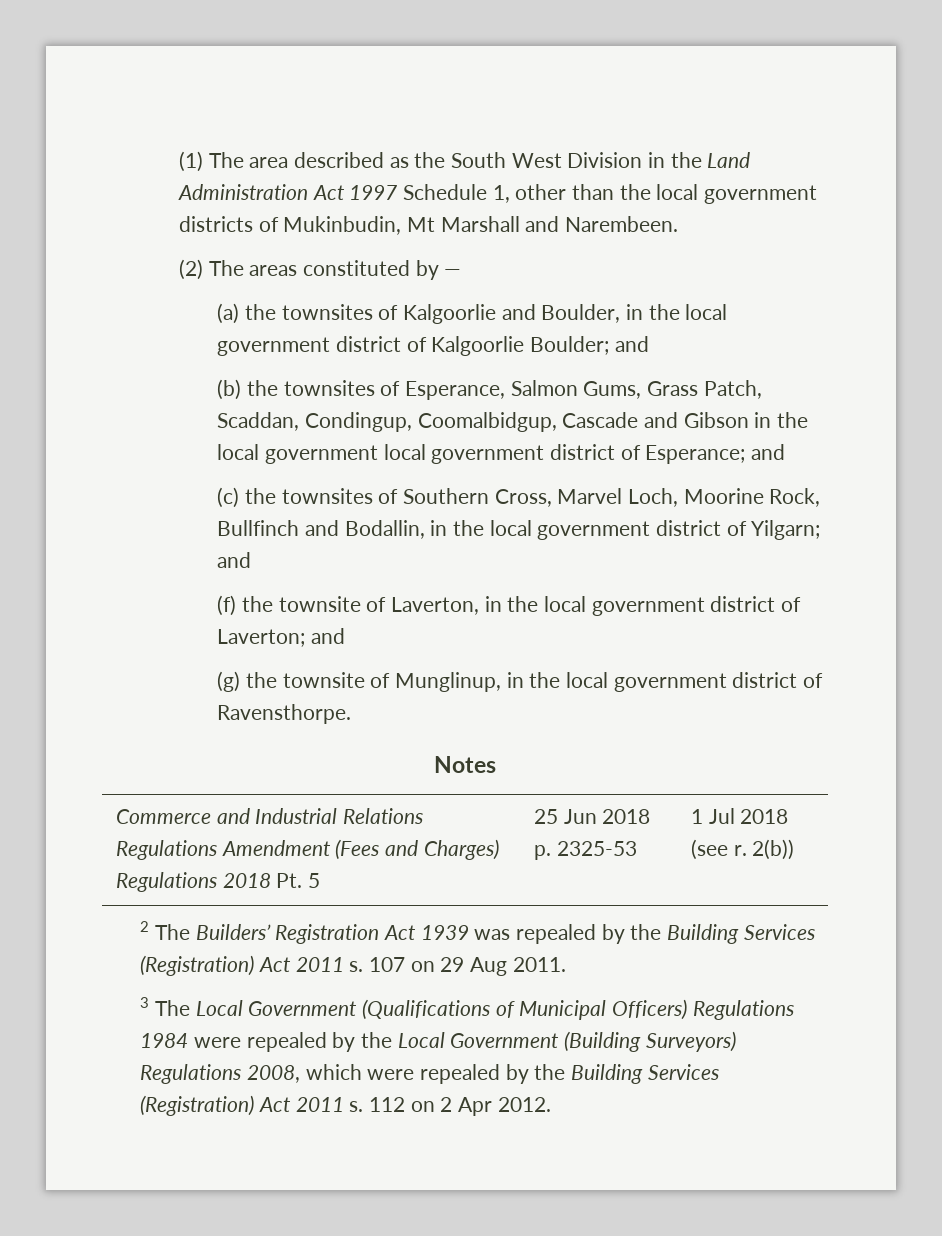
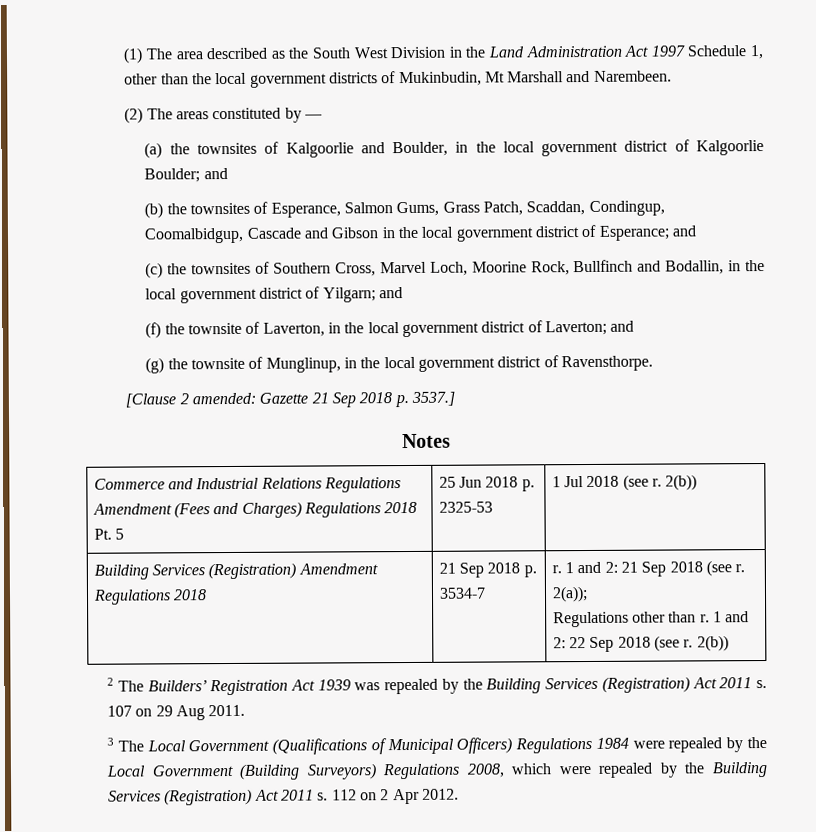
[383,444,545,464] local government -> (534, 234) none
(352, 714) none -> [125,391,455,408] // [Clause 2 amended: Gazette 21 Sep 2018 p. 3537.]
(795, 849) none -> [93,562,378,580] [92,589,208,605] [438,562,537,578] [438,587,486,599] [551,560,746,577] [551,586,588,603] [552,611,750,628] [552,635,729,652] // Building Services (Registration) Amendment Regulations 2018 | 21 Sep 2018 p. 3534-7 | r. 1 and 2: 21 Sep 2018 (see r. 2(a)); // Regulations other than r. 1 and 2: 22 Sep 2018 (see r. 2(b))

